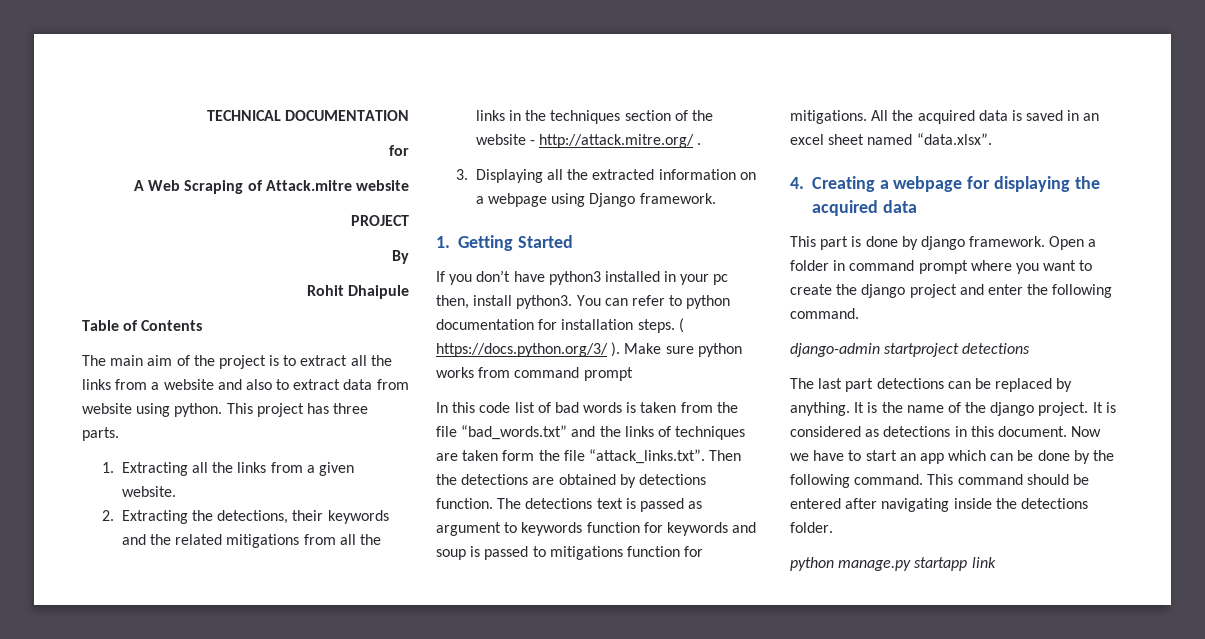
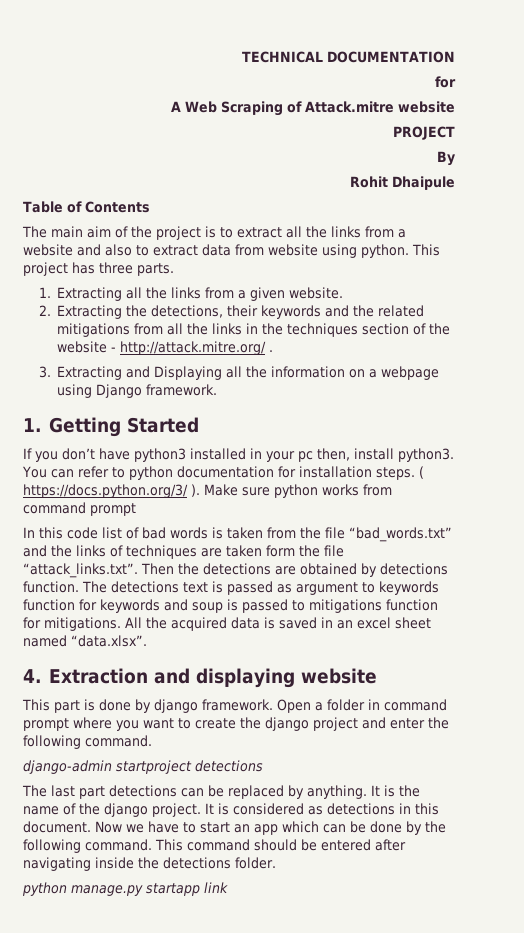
(468, 174) none -> [57,366,151,380] Extracting and
[592,169,655,180] extracted -> (268, 372) none
[811,176,1101,192] [811,200,917,216] Creating a webpage for displaying the acquired data -> [48,668,377,688] Extraction and displaying website

